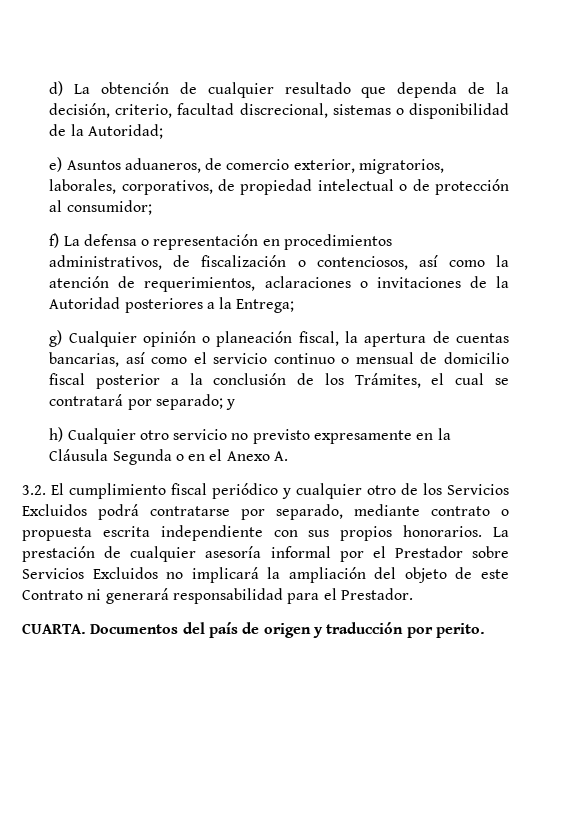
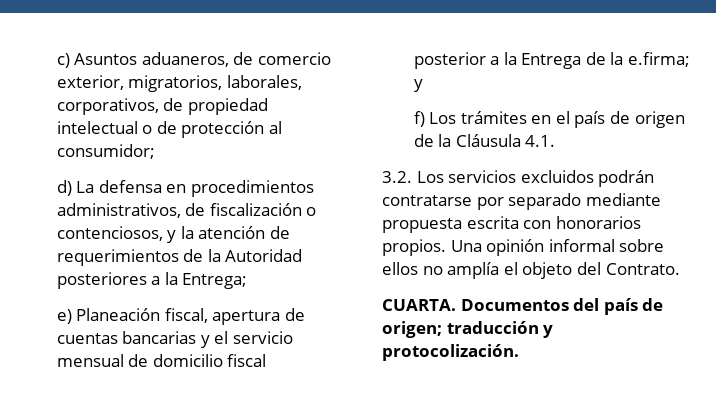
[49,81,510,98] [49,103,509,119] [49,124,163,139] [49,157,63,172] d) La obtención de cualquier resultado que dependa de la decisión, criterio, facultad discrecional, sistemas o disponibilidad de la Autoridad; // e) -> [56,53,70,68] c)
[49,233,60,248] f) -> [56,180,72,196] d)
[141,234,259,250] o representación -> (162, 186) none
[418,255,485,267] así como -> [167,230,177,243] y
[144,276,461,292] requerimientos, aclaraciones o invitaciones -> [56,249,179,266] requerimientos
[49,330,509,347] [49,352,350,367] g) Cualquier opinión o planeación fiscal, la apertura de cuentas bancarias, así como el servicio continuo o -> [56,308,305,325] [56,331,293,348] e) Planeación fiscal, apertura de cuentas bancarias y el servicio
[213,373,510,388] [49,394,236,410] [49,427,451,444] [49,449,289,465] [22,483,509,499] [22,504,509,520] [22,525,509,541] [22,546,509,562] [22,567,509,583] [22,588,413,604] conclusión de los Trámites, el cual se contratará por separado; y // h) Cualquier otro servicio no previsto expresamente en la Cláusula Segunda o en el Anexo A. // 3.2. El cumplimiento fiscal periódico y cualquier otro de los Servicios Excluidos podrá contratarse por separado, mediante contrato o propuesta escrita independiente con sus propios honorarios. La prestación de cualquier asesoría informal por el Prestador sobre Servicios Excluidos no implicará la ampliación del objeto de este Contrato ni generará responsabilidad para el Prestador. -> [521,52,691,69] [413,79,423,92] [413,111,685,128] [413,134,556,147] [382,170,655,187] [382,193,661,210] [382,216,641,233] [382,239,665,256] [382,262,680,279] Entrega de la e.firma; y // f) Los trámites en el país de origen de la Cláusula 4.1. // 3.2. Los servicios excluidos podrán contratarse por separado mediante propuesta escrita con honorarios propios. Una opinión informal sobre ellos no amplía el objeto del Contrato.
[263,622,485,638] origen y traducción por perito. -> [382,321,554,338] [382,344,519,361] origen; traducción y protocolización.

